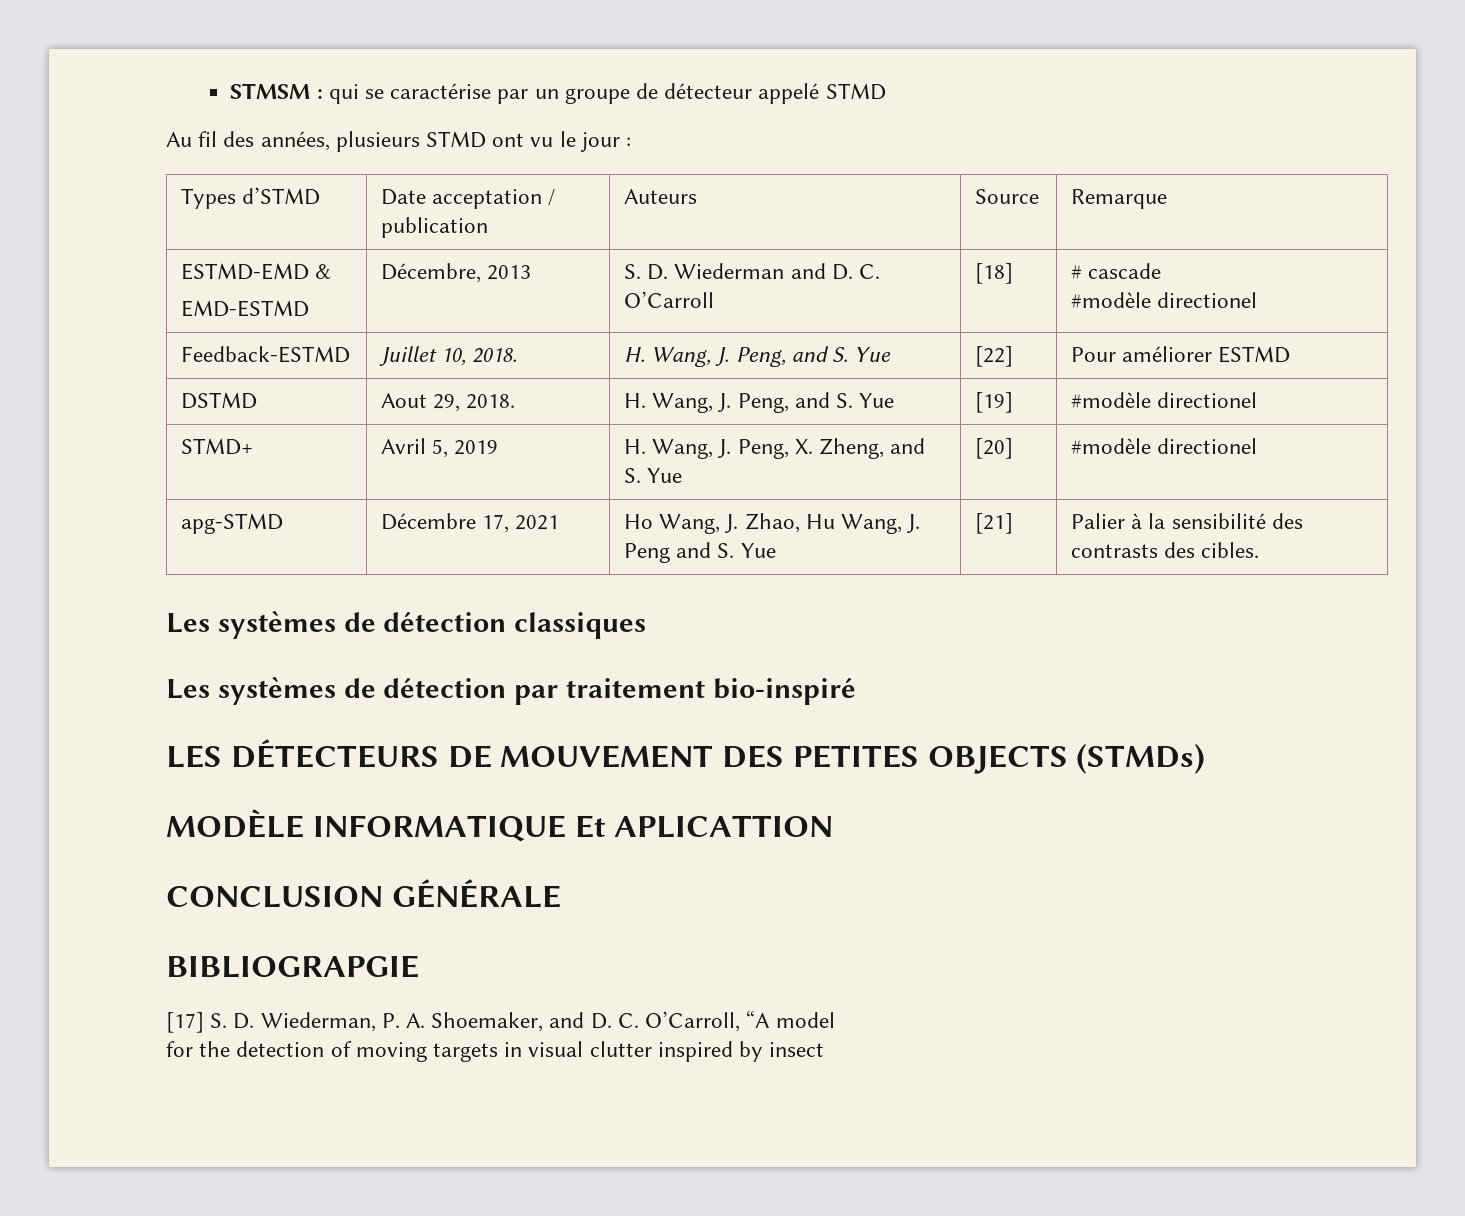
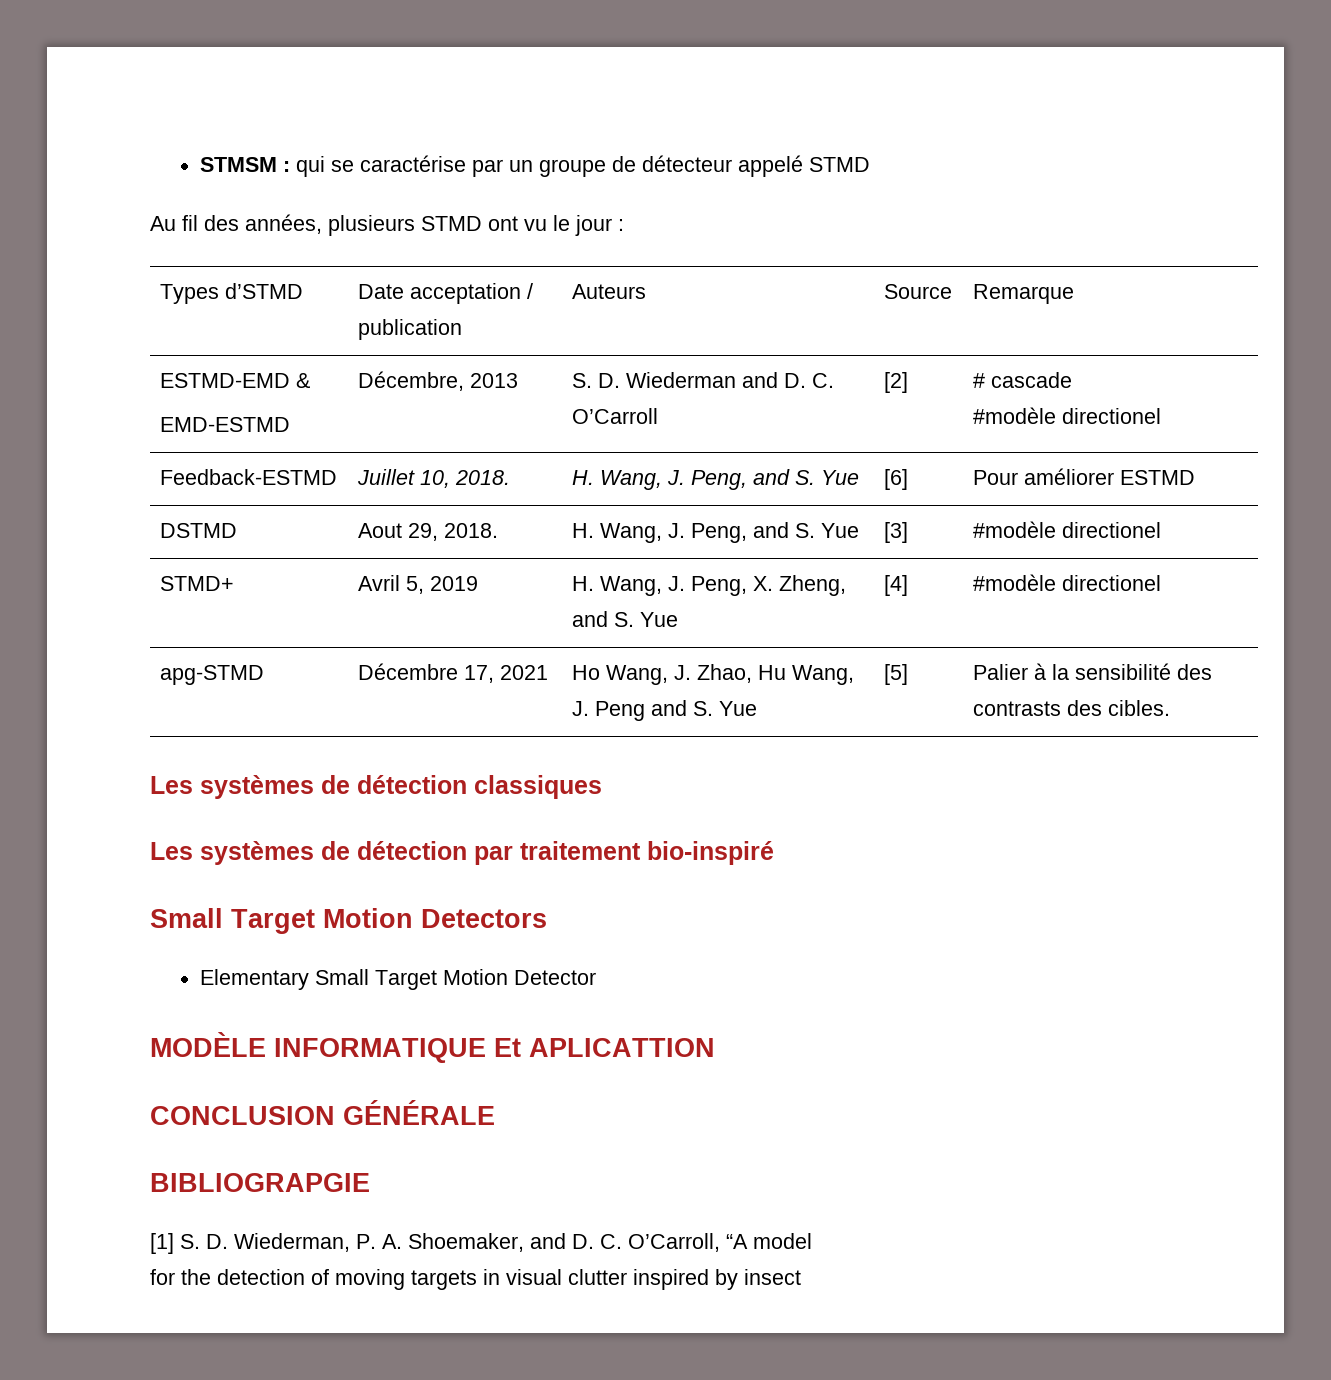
[975,263,1014,284] [18] -> [884,372,909,393] [2]
[975,346,1014,367] [22] -> [884,469,909,490] [6]
[975,392,1014,413] [19] -> [884,522,909,543] [3]
[975,438,1014,459] [20] -> [884,575,909,596] [4]
[975,513,1014,534] [21] -> [884,664,909,685] [5]
[166,739,1206,774] LES DÉTECTEURS DE MOUVEMENT DES PETITES OBJECTS (STMDs) -> [150,908,547,934] [200,969,597,990] Small Target Motion Detectors // Elementary Small Target Motion Detector
[166,1012,204,1033] [17] -> [150,1233,174,1254] [1]

